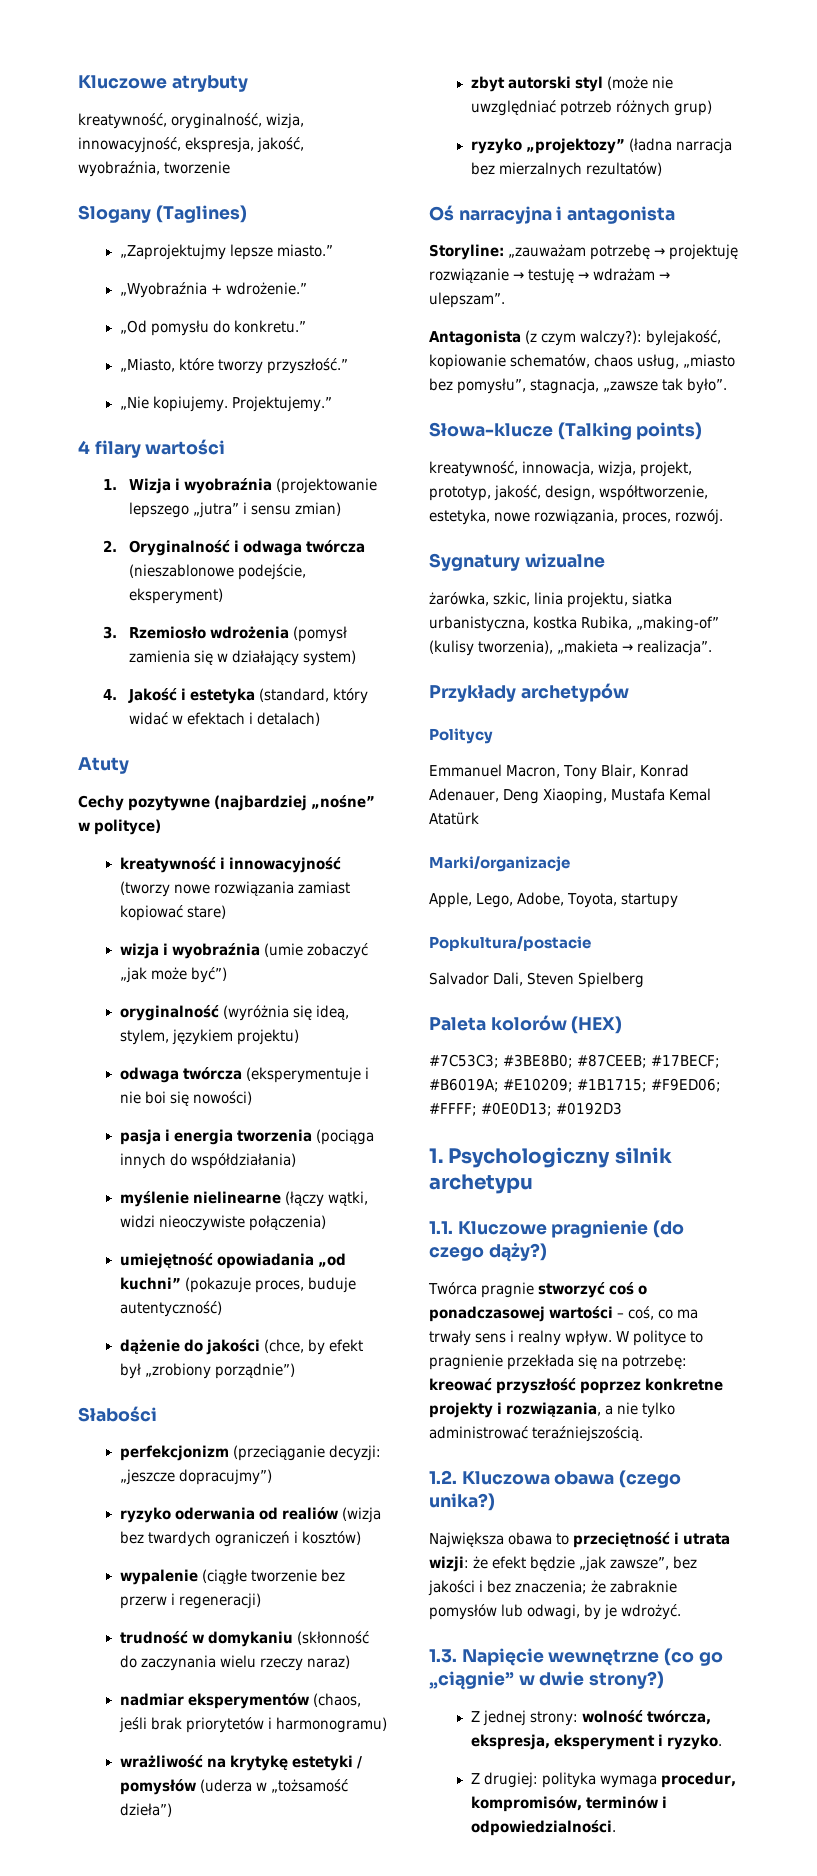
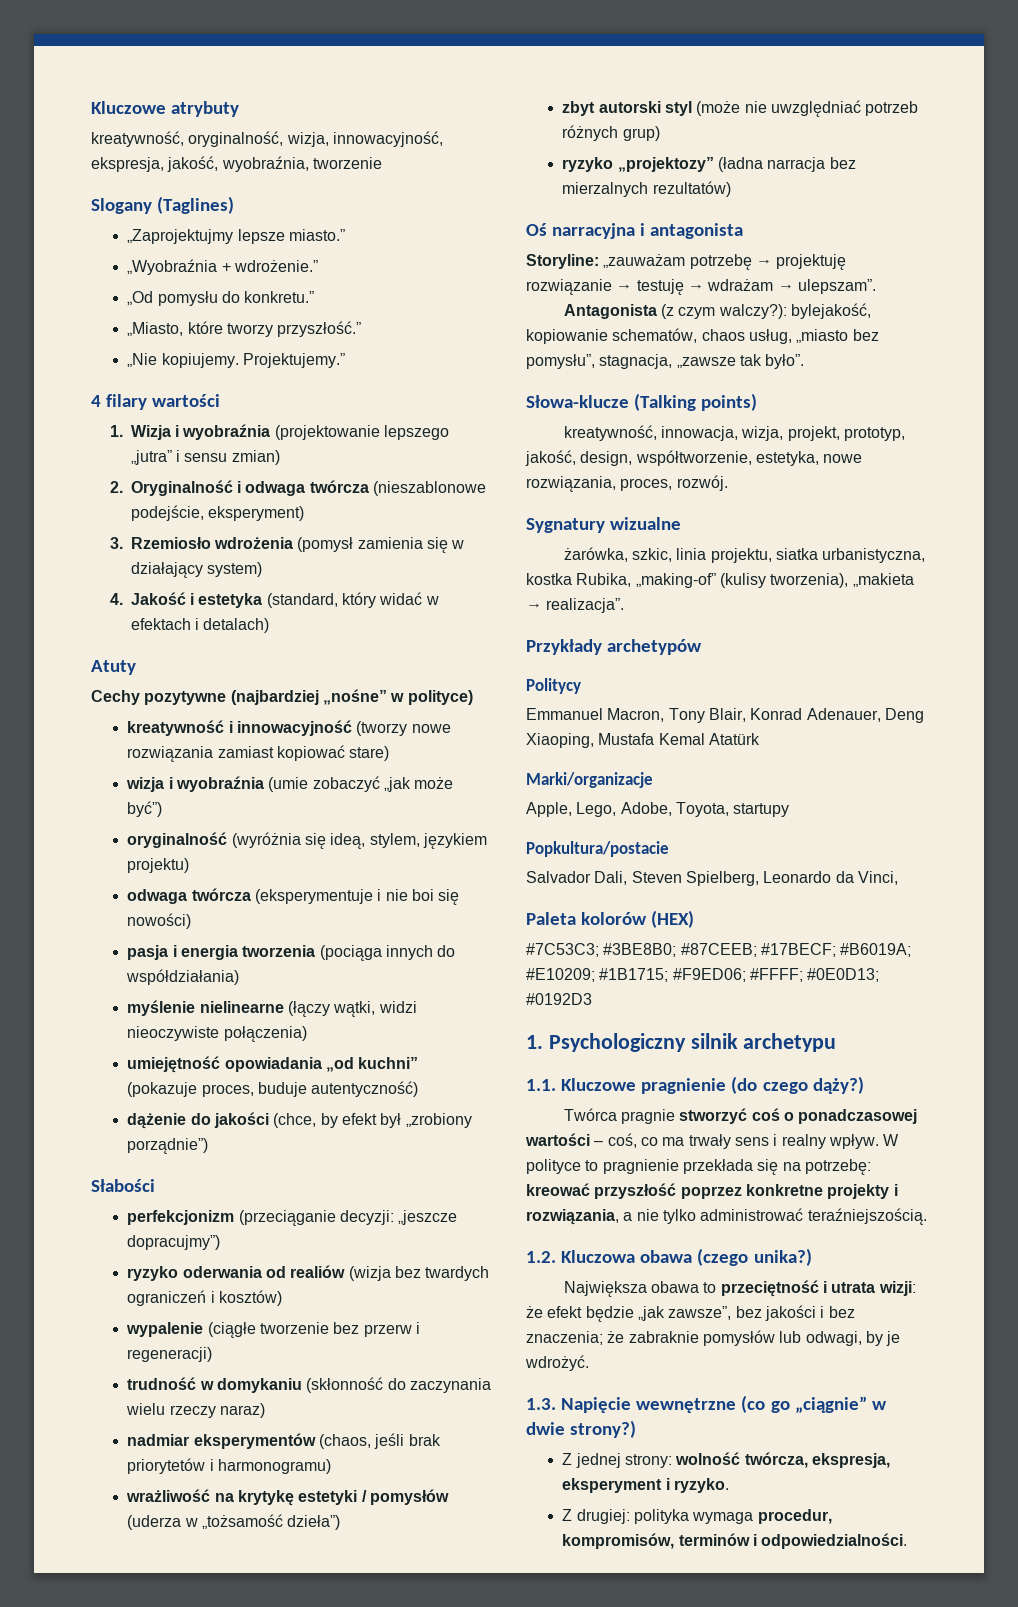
[578,972,645,988] Spielberg -> [685,871,898,886] Spielberg, Leonardo da Vinci,

